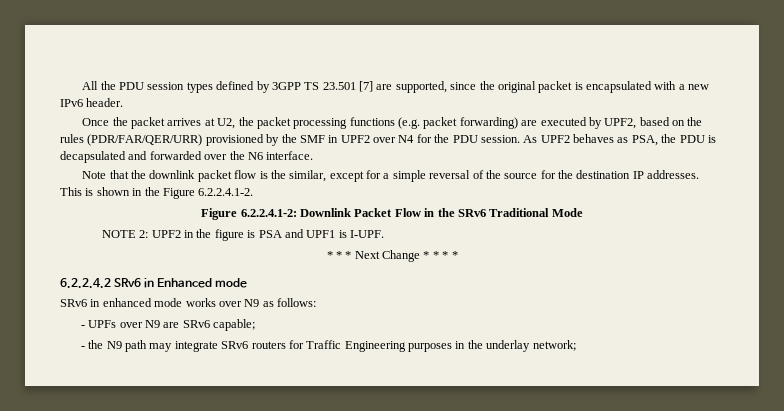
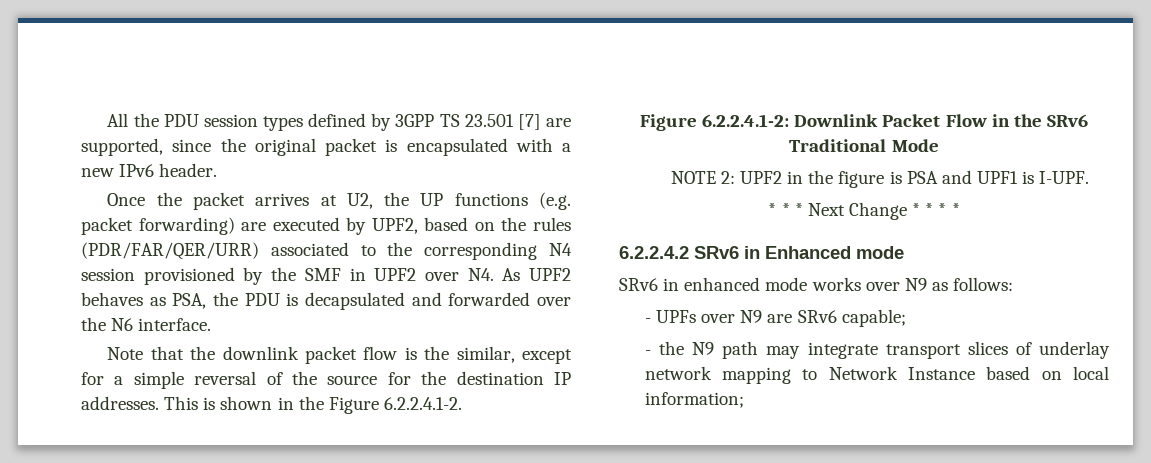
[256,117,348,129] packet processing -> [420,193,444,206] UP
(203, 140) none -> [270,242,572,260] [81,268,135,281] associated to the corresponding N4 session
[398,134,520,143] N4 for the PDU session. -> [467,268,494,281] N4.
[221,340,576,352] SRv6 routers for Traffic Engineering purposes in the underlay network; -> [885,341,1110,359] [644,366,1109,384] [644,392,744,408] transport slices of underlay network mapping to Network Instance based on local information;

